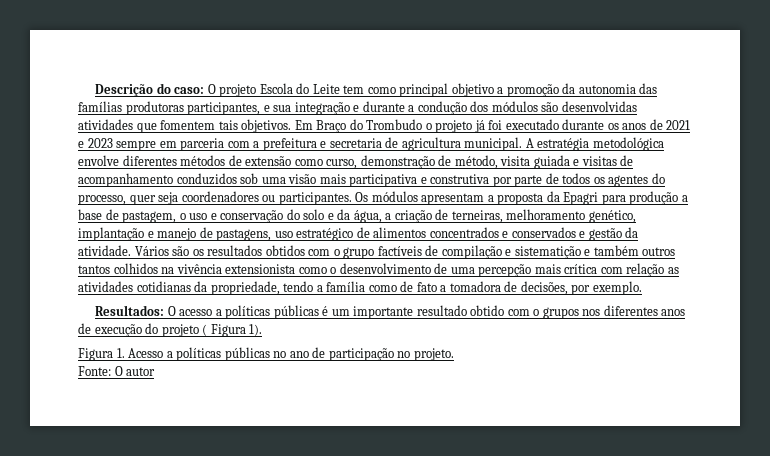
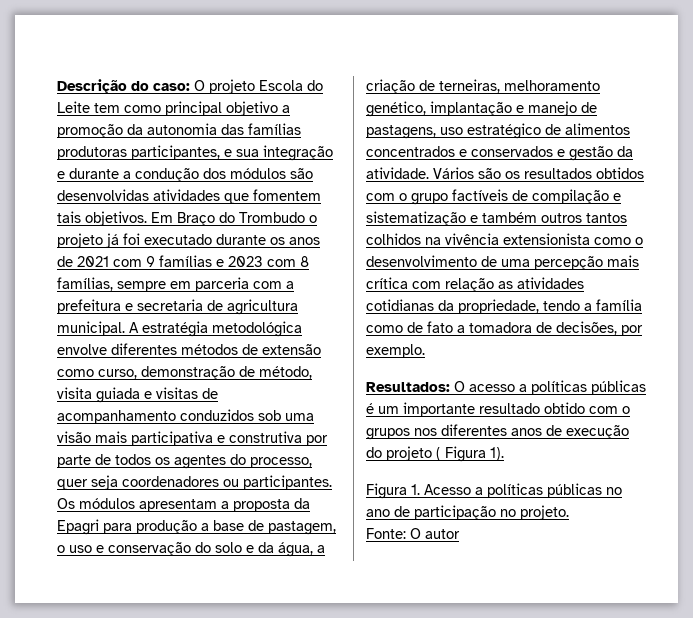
[78,138,113,148] e 2023 -> [113,255,309,267] [57,277,113,291] com 9 famílias e 2023 com 8 famílias,
[514,246,581,259] sistematição -> [366,211,466,226] sistematização

